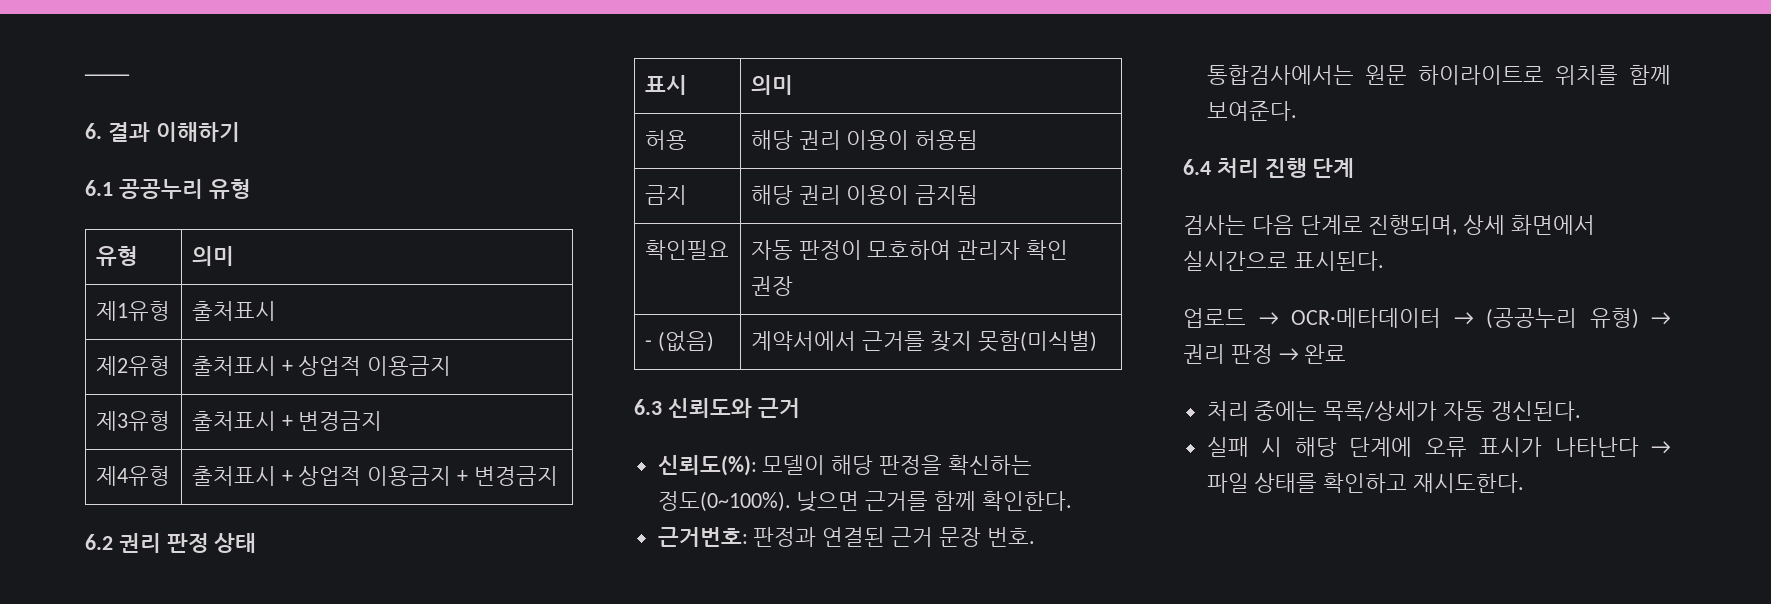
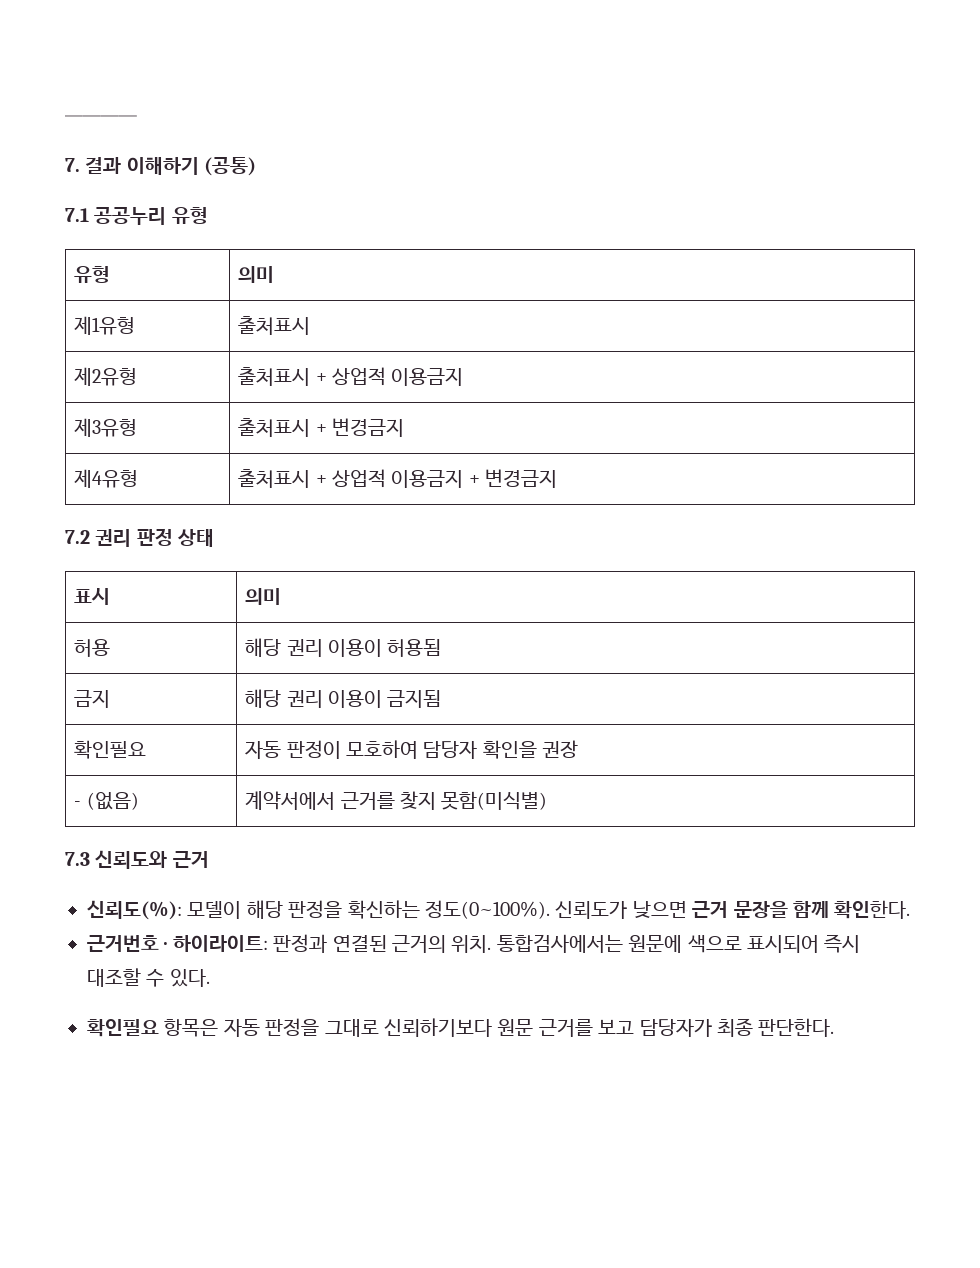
[85,123,102,139] 6. -> [65,158,80,172] 7.
[85,180,113,196] // 6.1 -> [204,157,257,176] [65,208,89,222] (공통) // 7.1
[85,534,113,550] 6.2 -> [65,530,90,544] 7.2
[957,240,1068,260] 관리자 확인 -> [423,740,537,759] 담당자 확인을
[634,399,662,415] 6.3 -> [65,852,90,866] 7.3
[796,491,1072,512] [657,527,1035,547] [1206,65,1671,85] [1206,101,1297,121] [1183,158,1355,178] [1183,215,1596,235] [1183,251,1384,271] [1183,308,1671,329] [1183,344,1347,364] [1206,401,1581,421] [1206,437,1671,457] [1206,473,1525,493] 낮으면 근거를 함께 확인한다. // 근거번호: 판정과 연결된 근거 문장 번호. 통합검사에서는 원문 하이라이트로 위치를 함께 보여준다. // 6.4 처리 진행 단계 // 검사는 다음 단계로 진행되며, 상세 화면에서 실시간으로 표시된다. // 업로드 → OCR·메타데이터 → (공공누리 유형) → 권리 판정 → 완료 // 처리 중에는 목록/상세가 자동 갱신된다. // 실패 시 해당 단계에 오류 표시가 나타난다 → 파일 상태를 확인하고 재시도한다. -> [555,900,911,919] [87,934,861,953] [87,968,210,987] [87,1018,835,1037] 신뢰도가 낮으면 근거 문장을 함께 확인한다. // 근거번호 · 하이라이트: 판정과 연결된 근거의 위치. 통합검사에서는 원문에 색으로 표시되어 즉시 대조할 수 있다. // 확인필요 항목은 자동 판정을 그대로 신뢰하기보다 원문 근거를 보고 담당자가 최종 판단한다.

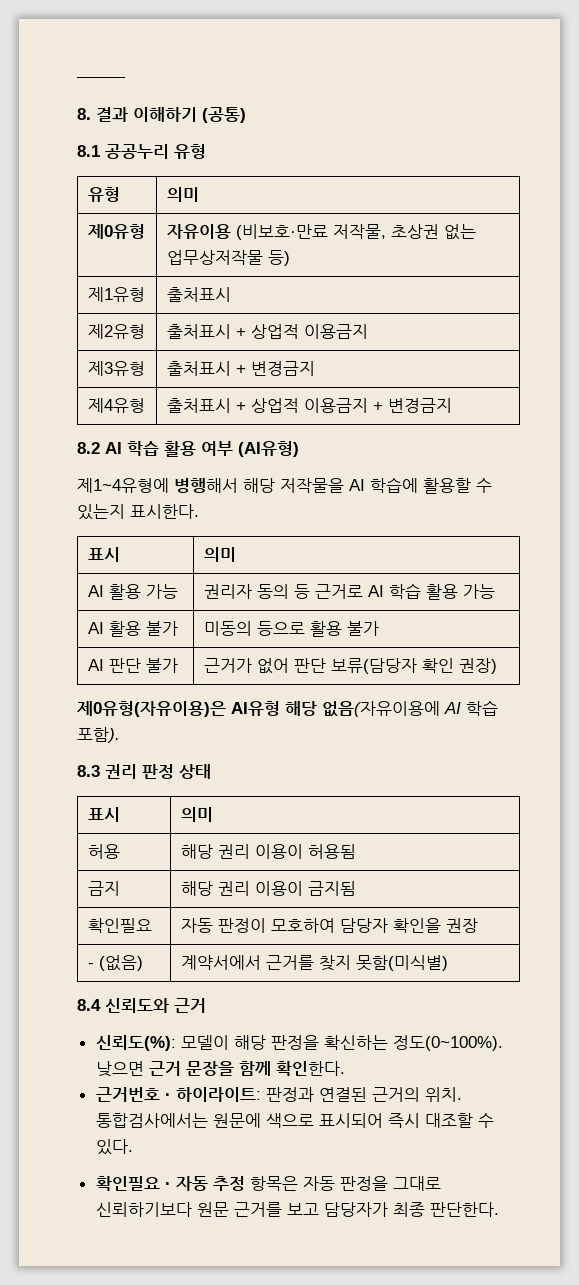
[65,158,80,172] 7. -> [77,108,91,120] 8.
[65,208,89,222] 7.1 -> [77,145,100,157] 8.1
(275, 274) none -> [87,224,145,239] [166,224,476,240] [166,250,290,266] // 제0유형 | 자유이용 (비보호·만료 저작물, 초상권 없는 업무상저작물 등)
[65,530,90,544] 7.2 -> [77,441,299,457] [77,477,492,494] [77,504,199,520] [87,547,120,562] [203,547,236,562] [87,584,178,600] [203,583,495,600] [87,621,178,637] [203,621,379,637] [87,658,178,673] [203,658,497,674] [77,700,498,717] [77,727,120,743] [77,765,100,777] 8.2 AI 학습 활용 여부 (AI유형) // 제1~4유형에 병행해서 해당 저작물을 AI 학습에 활용할 수 있는지 표시한다. // 표시 | 의미 // AI 활용 가능 | 권리자 동의 등 근거로 AI 학습 활용 가능 // AI 활용 불가 | 미동의 등으로 활용 불가 // AI 판단 불가 | 근거가 없어 판단 보류(담당자 확인 권장) // 제0유형(자유이용)은 AI유형 해당 없음(자유이용에 AI 학습 포함). // 8.3
[65,852,90,866] 7.3 -> [77,999,101,1011] 8.4
[555,901,628,919] 신뢰도가 -> (503, 1043) none
(159, 1028) none -> [164,1176,245,1191] · 자동 추정

